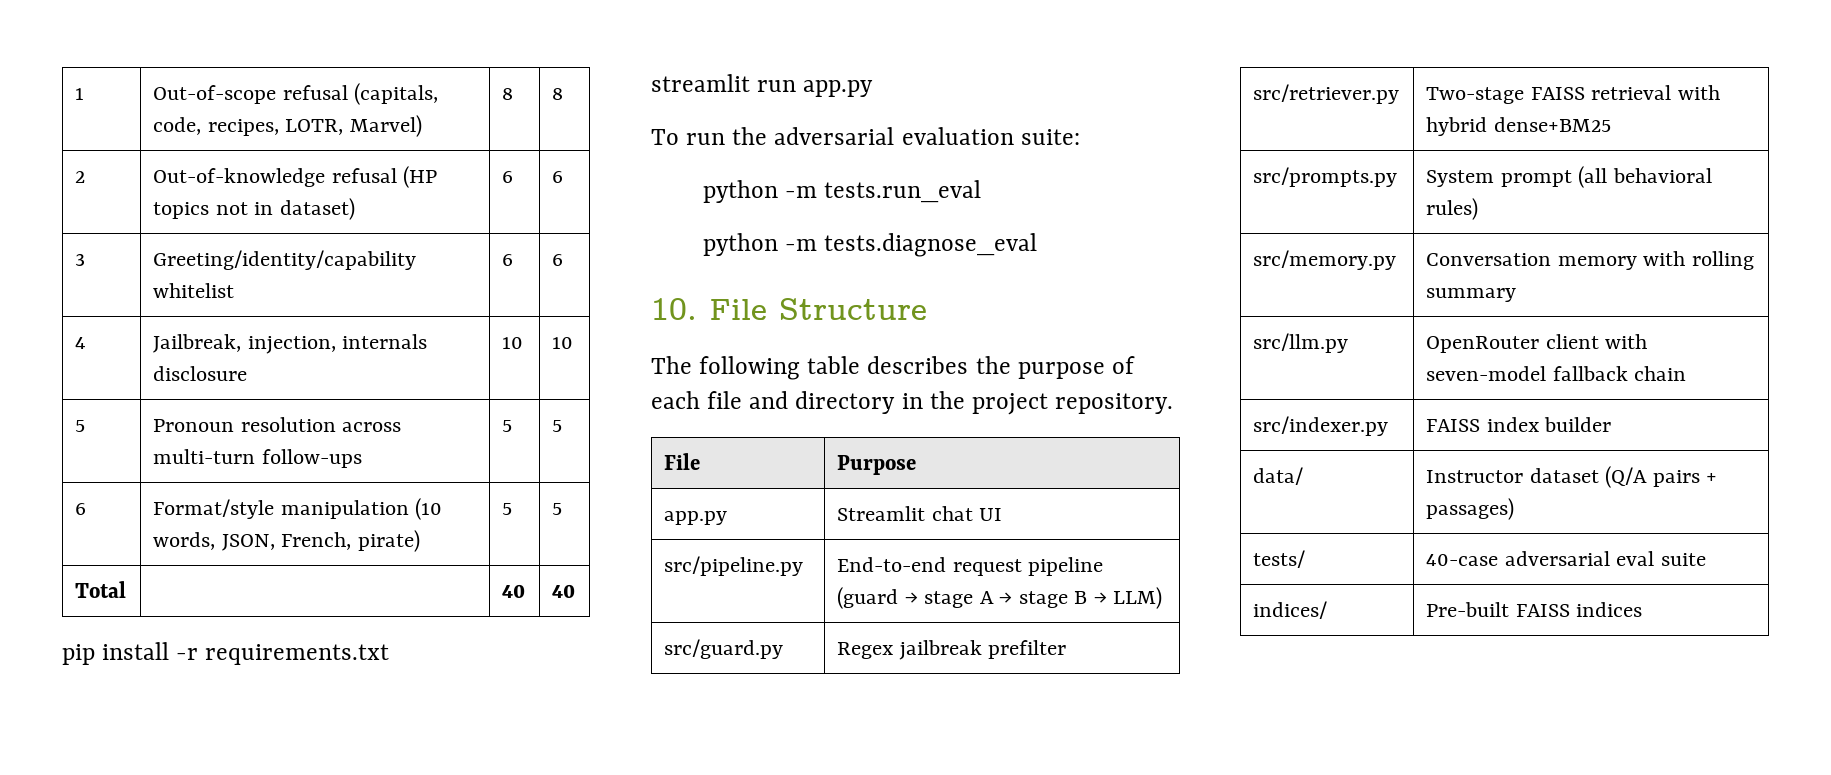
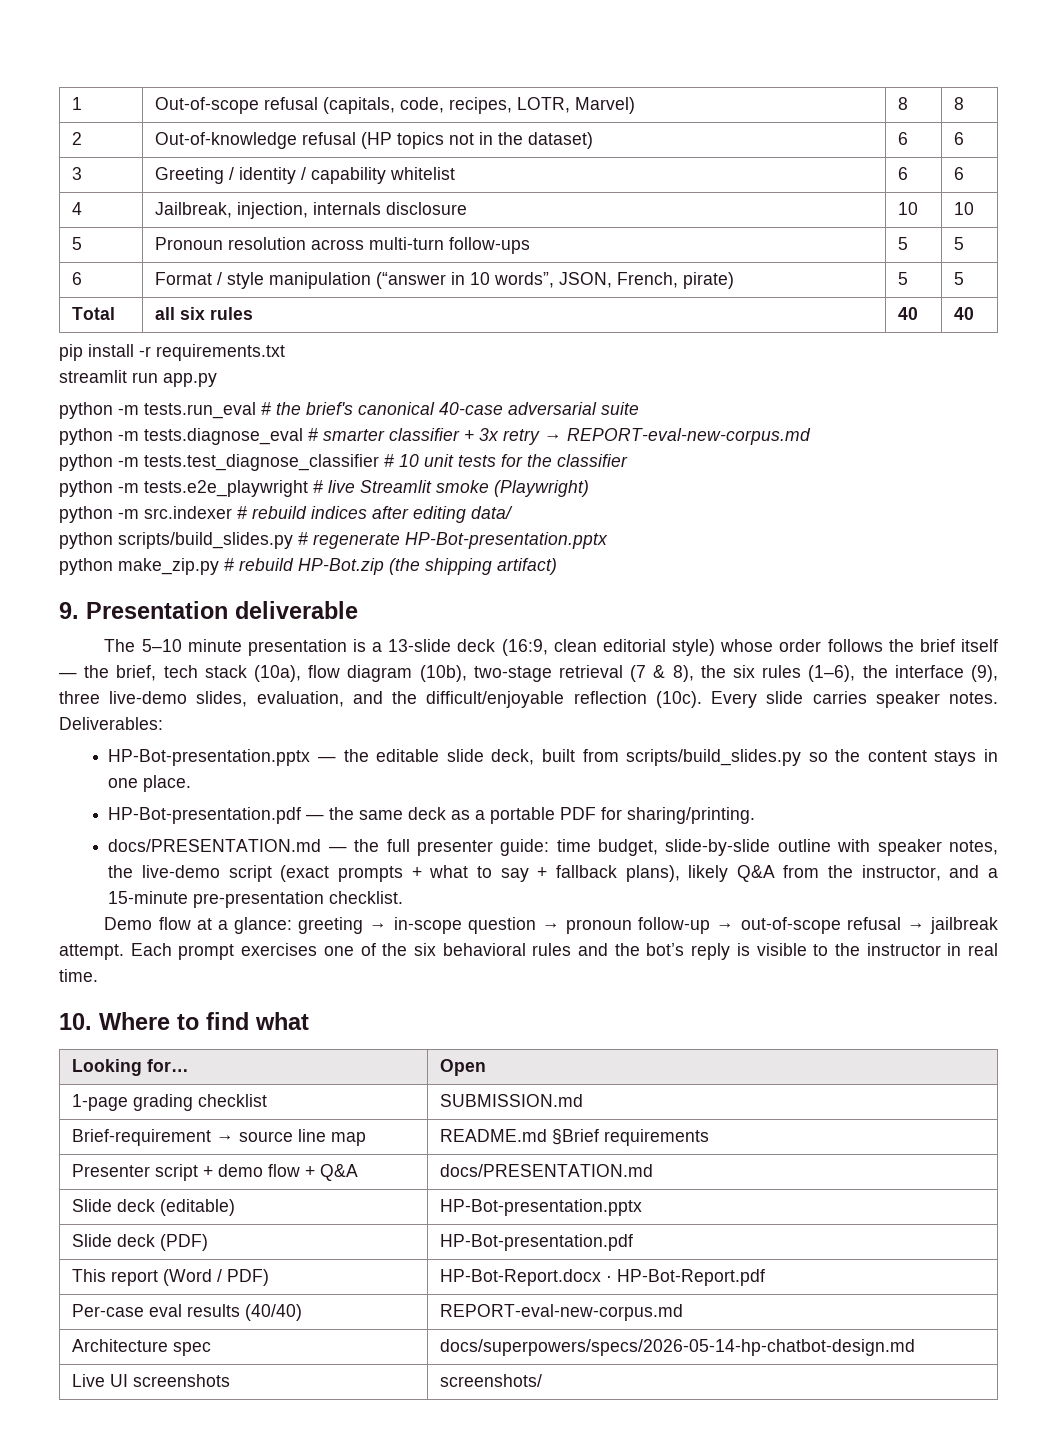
(274, 208) none -> [497,132,523,145] the
[153,250,417,270] Greeting/identity/capability -> [154,167,386,184] Greeting / identity / capability
[153,498,443,520] [153,532,216,550] Format/style manipulation (10 words, -> [154,272,554,289] Format / style manipulation (“answer in 10 words”,
(127, 589) none -> [154,307,253,320] all six rules
[651,127,1080,145] [703,180,982,203] [703,233,1038,257] [651,298,927,320] [651,356,1135,380] [651,391,1174,415] [664,453,701,470] [837,455,917,475] [664,511,728,525] [837,506,1003,521] [664,556,804,576] [837,557,1104,576] [837,587,1162,609] [664,639,784,659] [837,640,1067,660] [1253,84,1400,104] [1426,85,1720,104] [1426,117,1611,136] [1253,167,1398,187] [1426,166,1712,188] [1426,198,1479,220] [1253,250,1397,270] [1426,251,1754,270] [1426,288,1517,302] [1253,333,1349,353] [1426,334,1648,353] [1426,366,1687,381] [1253,416,1389,436] [1426,417,1612,432] [1253,467,1304,485] [1426,466,1718,488] [1426,498,1515,520] [1253,550,1306,568] [1426,551,1706,566] [1253,601,1328,619] [1426,602,1643,617] To run the adversarial evaluation suite: // python -m tests.run_eval // python -m tests.diagnose_eval // 10. File Structure // The following table describes the purpose of each file and directory in the project repository. // File | Purpose // app.py | Streamlit chat UI // src/pipeline.py | End-to-end request pipeline (guard → stage A → stage B → LLM) // src/guard.py | Regex jailbreak prefilter // src/retriever.py | Two-stage FAISS retrieval with hybrid dense+BM25 // src/prompts.py | System prompt (all behavioral rules) // src/memory.py | Conversation memory with rolling summary // src/llm.py | OpenRouter client with seven-model fallback chain // src/indexer.py | FAISS index builder // data/ | Instructor dataset (Q/A pairs + passages) // tests/ | 40-case adversarial eval suite // indices/ | Pre-built FAISS indices -> [59,402,639,419] [59,428,811,445] [59,454,628,471] [59,480,589,497] [59,506,513,523] [59,532,608,549] [59,558,557,575] [59,601,358,619] [104,639,999,656] [59,665,999,682] [59,691,999,708] [59,717,163,730] [108,749,998,766] [108,775,192,792] [108,807,756,824] [108,839,999,856] [108,865,998,882] [108,891,404,908] [104,917,998,934] [59,943,999,960] [59,969,98,982] [59,1012,309,1030] [71,1059,189,1076] [439,1059,486,1076] [71,1094,267,1111] [439,1094,583,1107] [71,1129,366,1146] [439,1129,709,1146] [71,1164,358,1181] [439,1164,653,1177] [71,1199,235,1216] [439,1199,642,1216] [71,1234,208,1251] [439,1234,633,1251] [71,1269,269,1286] [439,1269,765,1286] [71,1304,302,1321] [439,1304,683,1321] [71,1339,211,1356] [439,1339,915,1356] [71,1374,230,1387] [439,1374,542,1387] python -m tests.run_eval # the brief's canonical 40-case adversarial suite // python -m tests.diagnose_eval # smarter classifier + 3x retry → REPORT-eval-new-corpus.md // python -m tests.test_diagnose_classifier # 10 unit tests for the classifier // python -m tests.e2e_playwright # live Streamlit smoke (Playwright) // python -m src.indexer # rebuild indices after editing data/ // python scripts/build_slides.py # regenerate HP-Bot-presentation.pptx // python make_zip.py # rebuild HP-Bot.zip (the shipping artifact) // 9. Presentation deliverable // The 5–10 minute presentation is a 13-slide deck (16:9, clean editorial style) whose order follows the brief itself — the brief, tech stack (10a), flow diagram (10b), two-stage retrieval (7 & 8), the six rules (1–6), the interface (9), three live-demo slides, evaluation, and the difficult/enjoyable reflection (10c). Every slide carries speaker notes. Deliverables: // HP-Bot-presentation.pptx — the editable slide deck, built from scripts/build_slides.py so the content stays in one place. // HP-Bot-presentation.pdf — the same deck as a portable PDF for sharing/printing. // docs/PRESENTATION.md — the full presenter guide: time budget, slide-by-slide outline with speaker notes, the live-demo script (exact prompts + what to say + fallback plans), likely Q&A from the instructor, and a 15-minute pre-presentation checklist. // Demo flow at a glance: greeting → in-scope question → pronoun follow-up → out-of-scope refusal → jailbreak attempt. Each prompt exercises one of the six behavioral rules and the bot’s reply is visible to the instructor in real time. // 10. Where to find what // Looking for… | Open // 1-page grading checklist | SUBMISSION.md // Brief-requirement → source line map | README.md §Brief requirements // Presenter script + demo flow + Q&A | docs/PRESENTATION.md // Slide deck (editable) | HP-Bot-presentation.pptx // Slide deck (PDF) | HP-Bot-presentation.pdf // This report (Word / PDF) | HP-Bot-Report.docx · HP-Bot-Report.pdf // Per-case eval results (40/40) | REPORT-eval-new-corpus.md // Architecture spec | docs/superpowers/specs/2026-05-14-hp-chatbot-design.md // Live UI screenshots | screenshots/

